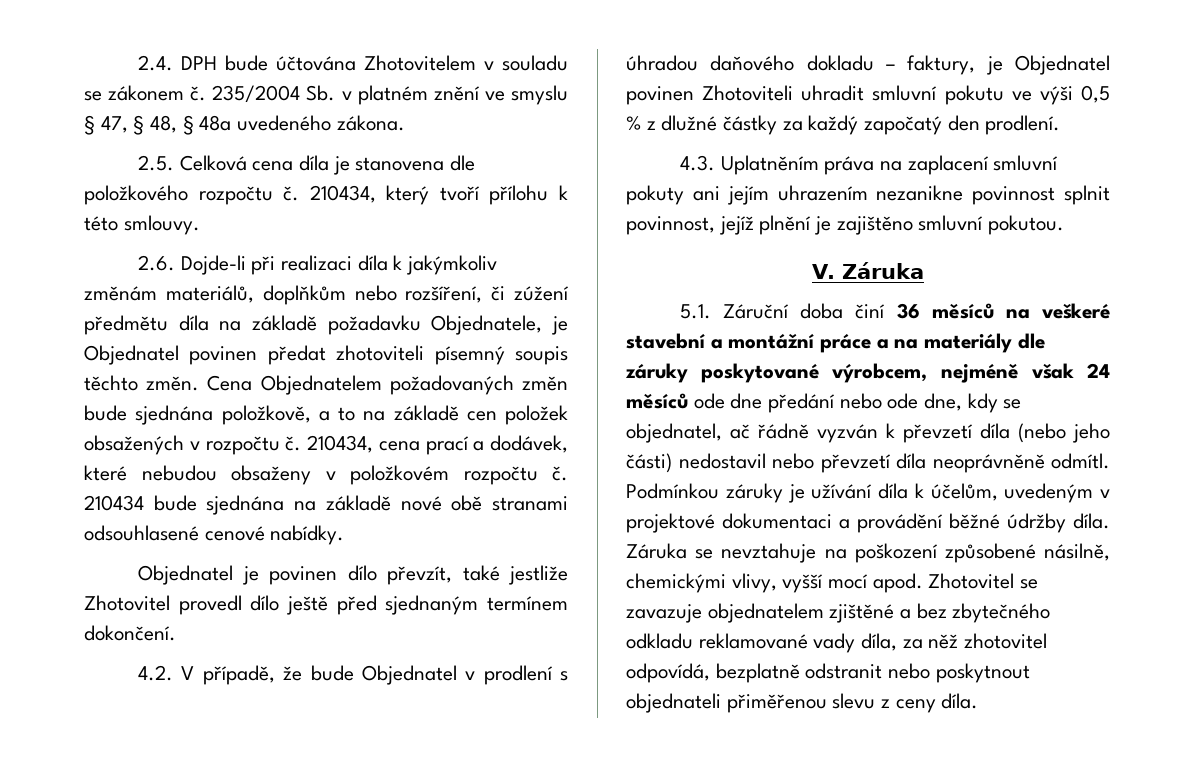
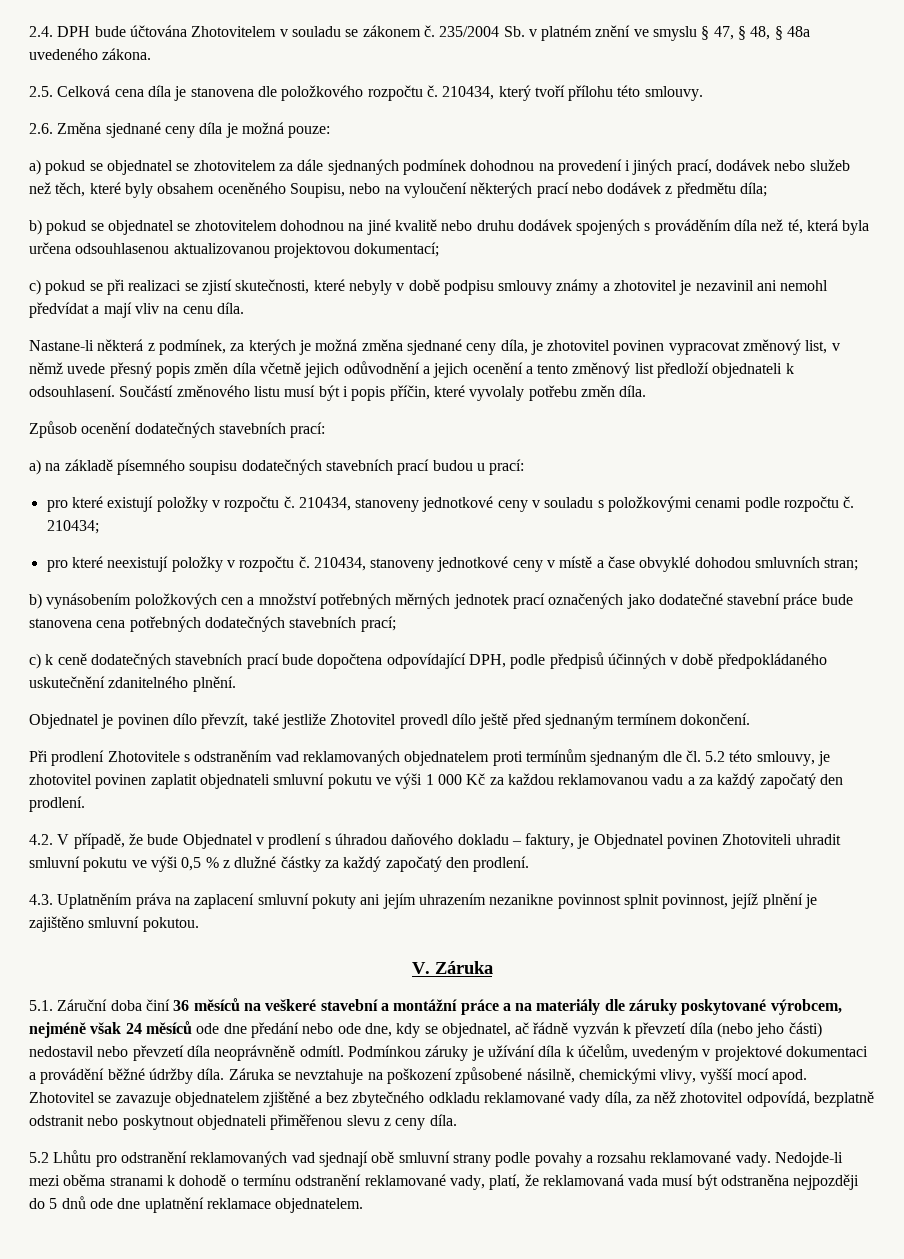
[559,185,568,200] k -> (614, 93) none
[180,255,498,275] [84,285,569,305] [84,315,568,335] [84,345,568,365] [84,375,568,395] [84,405,568,425] [84,435,568,455] [84,465,568,485] [84,495,568,515] [84,525,345,545] Dojde-li při realizaci díla k jakýmkoliv změnám materiálů, doplňkům nebo rozšíření, či zúžení předmětu díla na základě požadavku Objednatele, je Objednatel povinen předat zhotoviteli písemný soupis těchto změn. Cena Objednatelem požadovaných změn bude sjednána položkově, a to na základě cen položek obsažených v rozpočtu č. 210434, cena prací a dodávek, které nebudou obsaženy v položkovém rozpočtu č. 210434 bude sjednána na základě nové obě stranami odsouhlasené cenové nabídky. -> [57,122,331,138] [29,159,850,175] [29,182,768,198] [29,219,870,235] [29,242,440,258] [29,279,829,295] [29,302,244,318] [29,339,840,355] [29,361,794,378] [29,385,647,401] [29,421,326,438] [29,459,525,475] [46,496,855,512] [46,520,99,534] [46,556,859,572] [29,593,853,609] [29,616,396,632] [29,652,827,669] [29,676,236,692] Změna sjednané ceny díla je možná pouze: // a) pokud se objednatel se zhotovitelem za dále sjednaných podmínek dohodnou na provedení i jiných prací, dodávek nebo služeb než těch, které byly obsahem oceněného Soupisu, nebo na vyloučení některých prací nebo dodávek z předmětu díla; // b) pokud se objednatel se zhotovitelem dohodnou na jiné kvalitě nebo druhu dodávek spojených s prováděním díla než té, která byla určena odsouhlasenou aktualizovanou projektovou dokumentací; // c) pokud se při realizaci se zjistí skutečnosti, které nebyly v době podpisu smlouvy známy a zhotovitel je nezavinil ani nemohl předvídat a mají vliv na cenu díla. // Nastane-li některá z podmínek, za kterých je možná změna sjednané ceny díla, je zhotovitel povinen vypracovat změnový list, v němž uvede přesný popis změn díla včetně jejich odůvodnění a jejich ocenění a tento změnový list předloží objednateli k odsouhlasení. Součástí změnového listu musí být i popis příčin, které vyvolaly potřebu změn díla. // Způsob ocenění dodatečných stavebních prací: // a) na základě písemného soupisu dodatečných stavebních prací budou u prací: // pro které existují položky v rozpočtu č. 210434, stanoveny jednotkové ceny v souladu s položkovými cenami podle rozpočtu č. 210434; // pro které neexistují položky v rozpočtu č. 210434, stanoveny jednotkové ceny v místě a čase obvyklé dohodou smluvních stran; // b) vynásobením položkových cen a množství potřebných měrných jednotek prací označených jako dodatečné stavební práce bude stanovena cena potřebných dodatečných stavebních prací; // c) k ceně dodatečných stavebních prací bude dopočtena odpovídající DPH, podle předpisů účinných v době předpokládaného uskutečnění zdanitelného plnění.
(176, 633) none -> [29,749,831,766] [29,773,844,789] [29,796,85,812] // Při prodlení Zhotovitele s odstraněním vad reklamovaných objednatelem proti termínům sjednaným dle čl. 5.2 této smlouvy, je zhotovitel povinen zaplatit objednateli smluvní pokutu ve výši 1 000 Kč za každou reklamovanou vadu a za každý započatý den prodlení.
(979, 701) none -> [29,1150,844,1167] [29,1174,860,1190] [29,1196,364,1213] // 5.2 Lhůtu pro odstranění reklamovaných vad sjednají obě smluvní strany podle povahy a rozsahu reklamované vady. Nedojde-li mezi oběma stranami k dohodě o termínu odstranění reklamované vady, platí, že reklamovaná vada musí být odstraněna nejpozději do 5 dnů ode dne uplatnění reklamace objednatelem.

